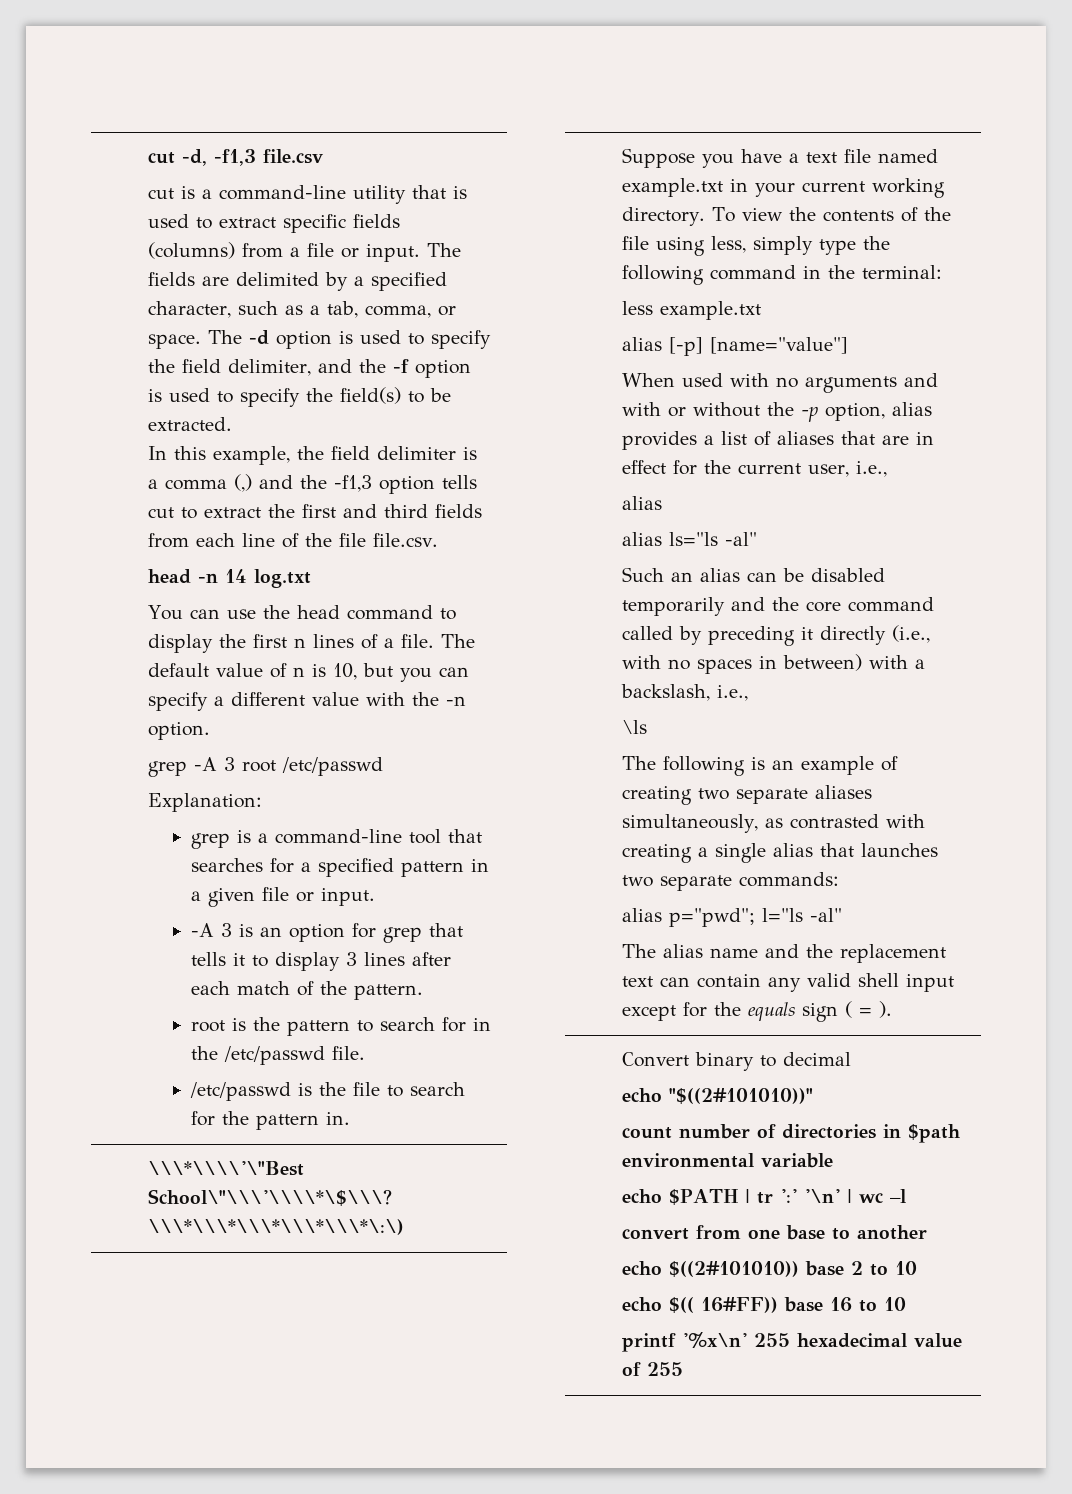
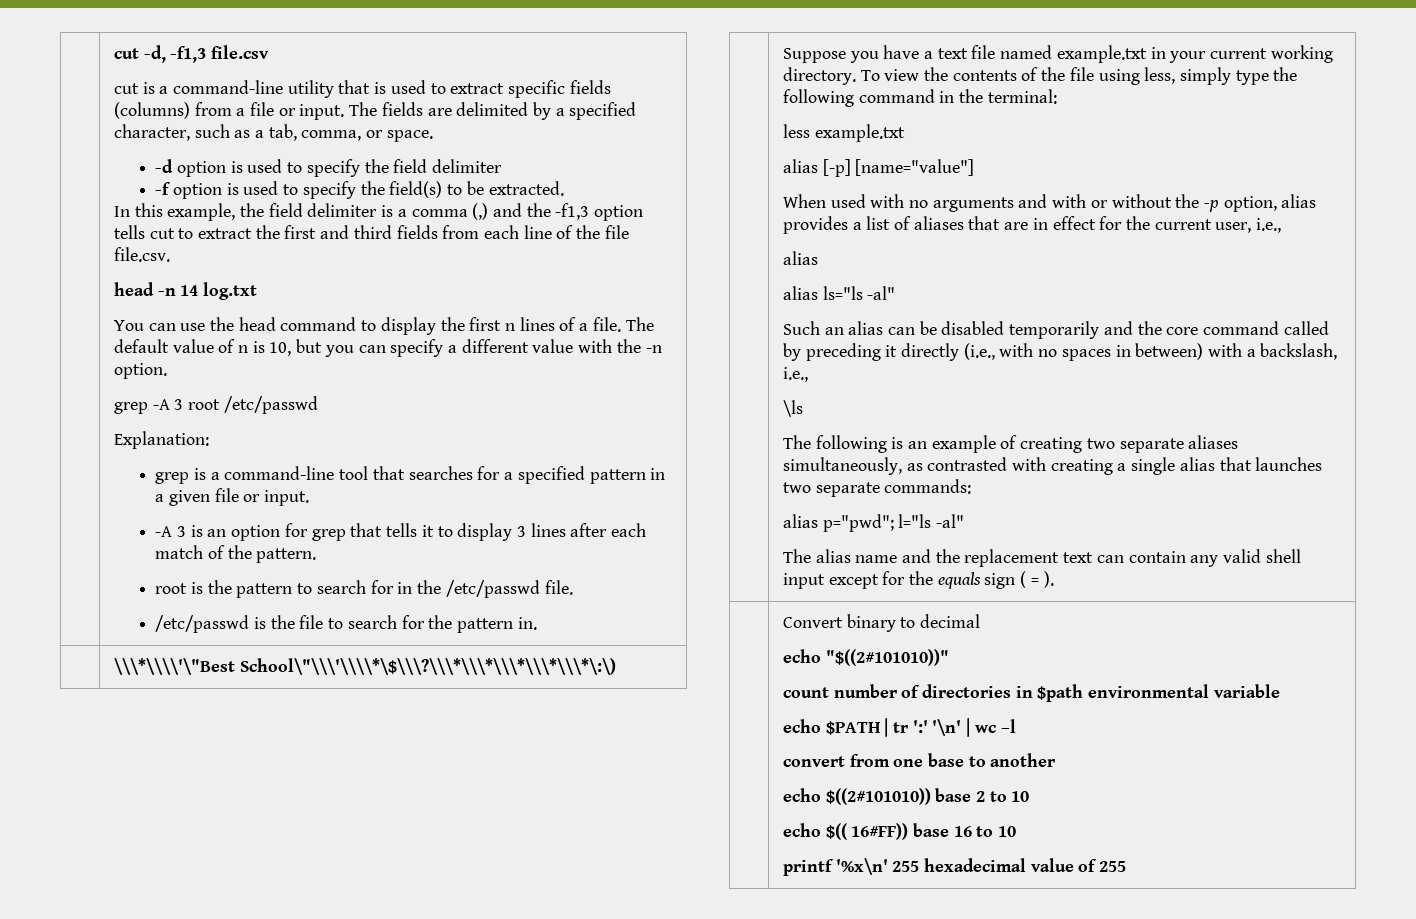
[207,330,242,344] The -> (433, 136) //
[227,359,386,376] delimiter, and the -> [432,159,503,173] delimiter //

